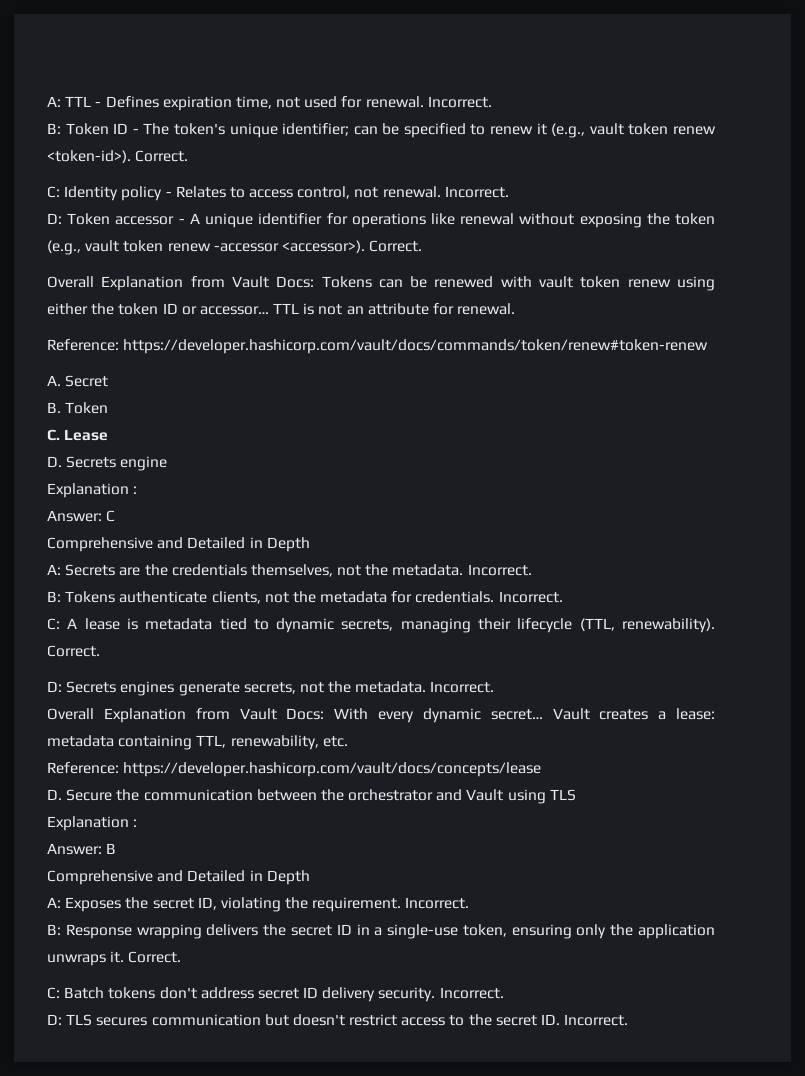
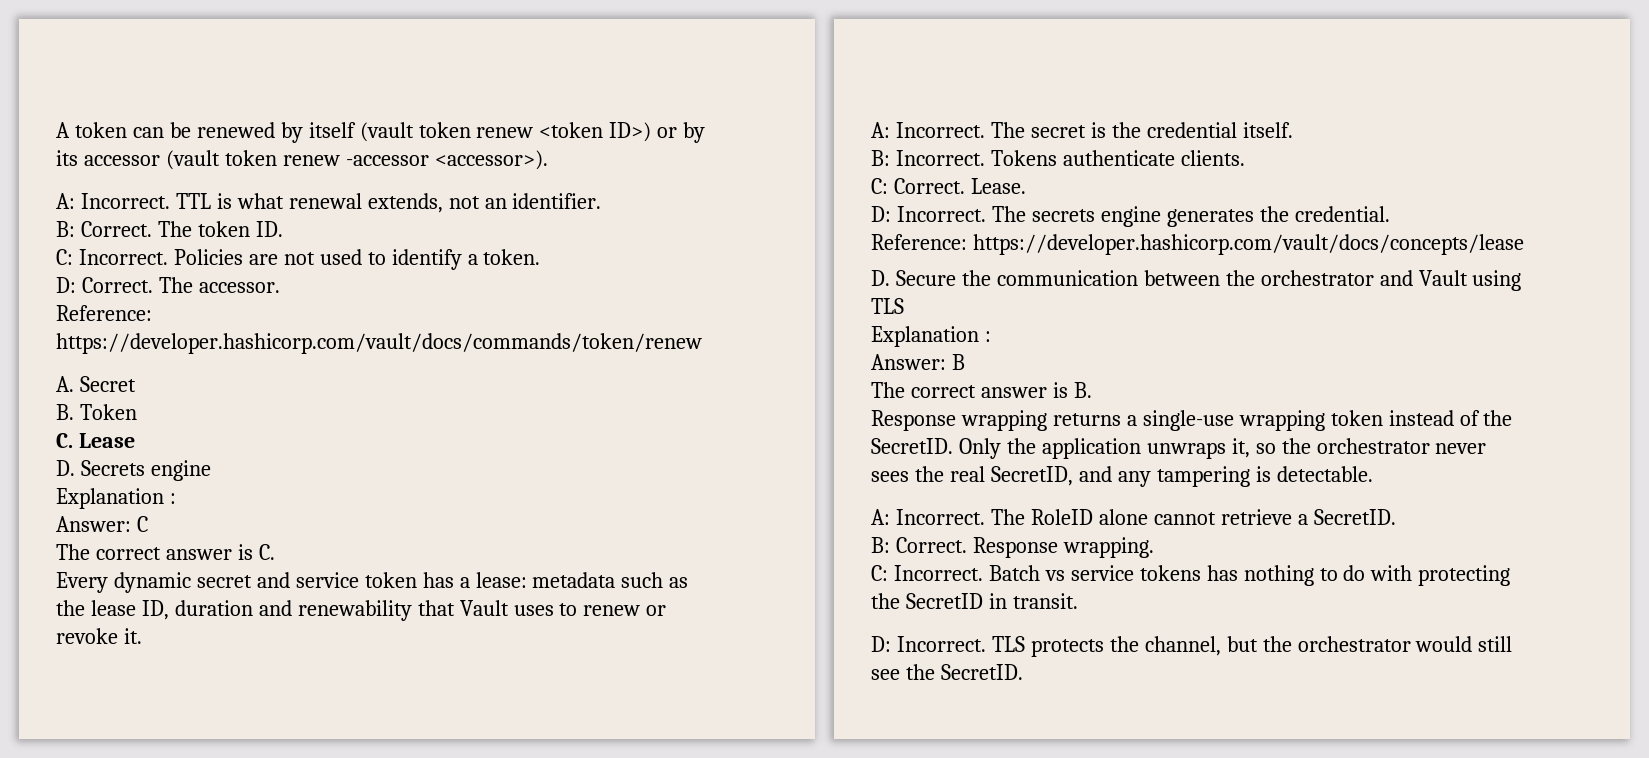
[47,96,492,111] [47,123,716,138] [47,150,189,163] [47,186,509,201] [47,213,715,228] [47,240,423,255] [47,276,715,291] [47,303,516,315] [47,339,709,354] A: TTL - Defines expiration time, not used for renewal. Incorrect. // B: Token ID - The token's unique identifier; can be specified to renew it (e.g., vault token renew <token-id>). Correct. // C: Identity policy - Relates to access control, not renewal. Incorrect. // D: Token accessor - A unique identifier for operations like renewal without exposing the token (e.g., vault token renew -accessor <accessor>). Correct. // Overall Explanation from Vault Docs: Tokens can be renewed with vault token renew using either the token ID or accessor… TTL is not an attribute for renewal. // Reference: https://developer.hashicorp.com/vault/docs/commands/token/renew#token-renew -> [56,122,706,143] [56,150,548,170] [56,193,602,213] [56,221,283,237] [56,249,541,270] [56,277,280,293] [56,305,152,321] [56,333,702,354] A token can be renewed by itself (vault token renew <token ID>) or by its accessor (vault token renew -accessor <accessor>). // A: Incorrect. TTL is what renewal extends, not an identifier. // B: Correct. The token ID. // C: Incorrect. Policies are not used to identify a token. // D: Correct. The accessor. // Reference: https://developer.hashicorp.com/vault/docs/commands/token/renew
[47,537,310,552] [47,564,532,577] [47,591,563,604] [47,618,715,633] [47,645,100,657] [47,681,495,696] [47,708,716,723] [47,735,348,750] Comprehensive and Detailed in Depth // A: Secrets are the credentials themselves, not the metadata. Incorrect. // B: Tokens authenticate clients, not the metadata for credentials. Incorrect. // C: A lease is metadata tied to dynamic secrets, managing their lifecycle (TTL, renewability). Correct. // D: Secrets engines generate secrets, not the metadata. Incorrect. // Overall Explanation from Vault Docs: With every dynamic secret… Vault creates a lease: metadata containing TTL, renewability, etc. -> [56,544,275,560] [56,572,689,593] [56,600,667,621] [56,628,142,644] [871,122,1293,138] [871,150,1245,166] [871,178,1026,194] [871,206,1390,227] The correct answer is C. // Every dynamic secret and service token has a lease: metadata such as the lease ID, duration and renewability that Vault uses to renew or revoke it. // A: Incorrect. The secret is the credential itself. // B: Incorrect. Tokens authenticate clients. // C: Correct. Lease. // D: Incorrect. The secrets engine generates the credential.
[47,870,310,885] [47,897,470,912] [47,924,716,939] [47,951,182,966] [47,987,504,1002] [47,1014,629,1026] Comprehensive and Detailed in Depth // A: Exposes the secret ID, violating the requirement. Incorrect. // B: Response wrapping delivers the secret ID in a single-use token, ensuring only the application unwraps it. Correct. // C: Batch tokens don't address secret ID delivery security. Incorrect. // D: TLS secures communication but doesn't restrict access to the secret ID. Incorrect. -> [871,382,1092,398] [871,410,1513,431] [871,438,1487,459] [871,466,1373,487] [871,509,1396,525] [871,537,1154,558] [871,565,1511,586] [871,593,1078,609] [871,636,1513,657] [871,664,1023,680] The correct answer is B. // Response wrapping returns a single-use wrapping token instead of the SecretID. Only the application unwraps it, so the orchestrator never sees the real SecretID, and any tampering is detectable. // A: Incorrect. The RoleID alone cannot retrieve a SecretID. // B: Correct. Response wrapping. // C: Incorrect. Batch vs service tokens has nothing to do with protecting the SecretID in transit. // D: Incorrect. TLS protects the channel, but the orchestrator would still see the SecretID.

